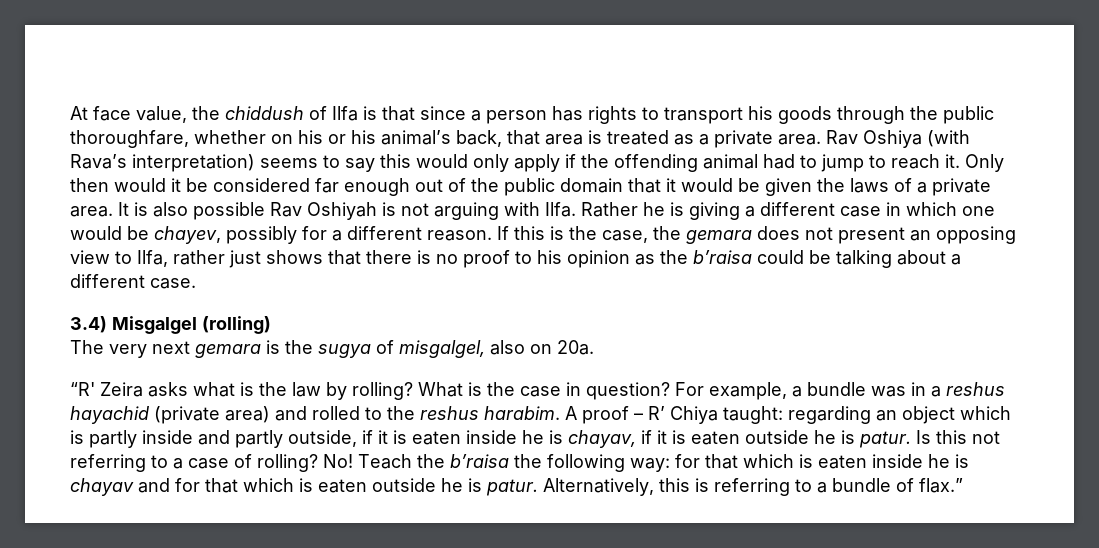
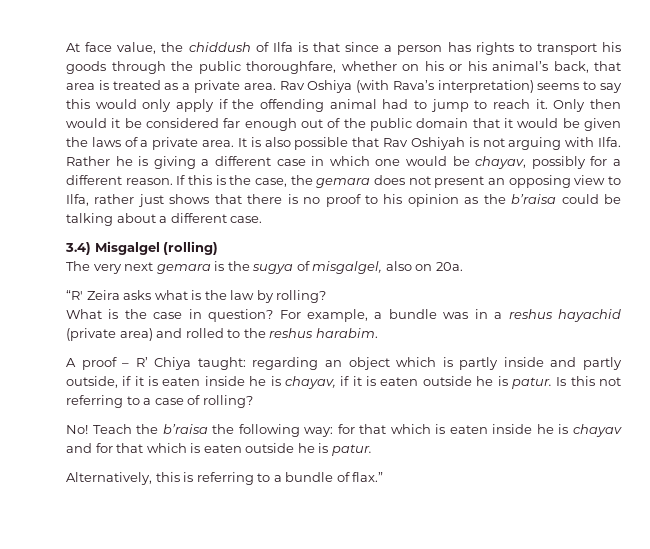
(265, 211) none -> [352,137,380,147] that
[154,226,221,244] chayev, -> [475,156,527,169] chayav,
(413, 391) none -> (327, 296) //
(560, 413) none -> (378, 333) //
(318, 463) none -> (253, 401) //
(538, 487) none -> (372, 450) //

